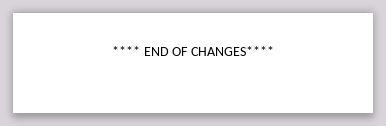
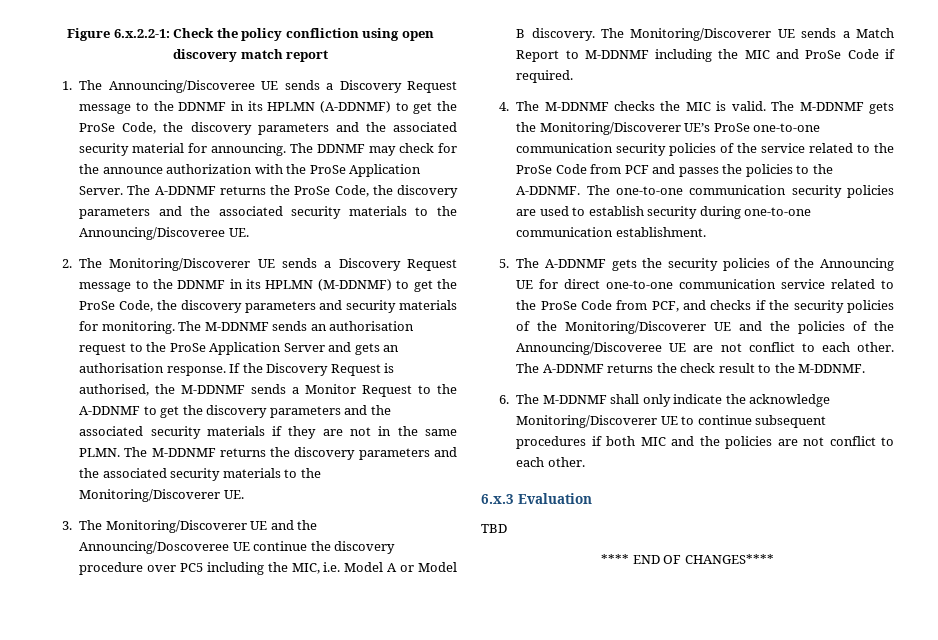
(111, 51) none -> [67,28,434,41] [172,49,329,62] [61,80,457,93] [79,101,457,114] [79,122,457,135] [79,143,458,156] [79,164,422,177] [79,185,459,198] [79,206,457,219] [79,227,249,240] [61,258,458,271] [79,279,457,292] [79,300,457,313] [79,321,415,334] [79,342,400,355] [79,363,395,376] [79,384,458,397] [79,405,391,418] [79,426,458,439] [79,447,458,460] [79,468,321,481] [79,489,244,502] [61,520,318,533] [79,541,396,554] [79,562,458,575] [516,28,894,41] [516,49,895,62] [516,70,574,83] [498,101,894,114] [516,122,821,135] [516,143,894,156] [516,164,833,177] [516,185,894,198] [516,206,812,219] [516,227,706,237] [498,258,894,271] [516,279,894,289] [516,300,895,313] [516,321,894,334] [516,342,894,355] [516,363,866,373] [498,394,831,407] [516,415,827,428] [516,436,894,449] [516,457,585,467] [481,493,592,504] [481,524,507,533] Figure 6.x.2.2-1: Check the policy confliction using open discovery match report // 1. The Announcing/Discoveree UE sends a Discovery Request message to the DDNMF in its HPLMN (A-DDNMF) to get the ProSe Code, the discovery parameters and the associated security material for announcing. The DDNMF may check for the announce authorization with the ProSe Application Server. The A-DDNMF returns the ProSe Code, the discovery parameters and the associated security materials to the Announcing/Discoveree UE. // 2. The Monitoring/Discoverer UE sends a Discovery Request message to the DDNMF in its HPLMN (M-DDNMF) to get the ProSe Code, the discovery parameters and security materials for monitoring. The M-DDNMF sends an authorisation request to the ProSe Application Server and gets an authorisation response. If the Discovery Request is authorised, the M-DDNMF sends a Monitor Request to the A-DDNMF to get the discovery parameters and the associated security materials if they are not in the same PLMN. The M-DDNMF returns the discovery parameters and the associated security materials to the Monitoring/Discoverer UE. // 3. The Monitoring/Discoverer UE and the Announcing/Doscoveree UE continue the discovery procedure over PC5 including the MIC, i.e. Model A or Model B discovery. The Monitoring/Discoverer UE sends a Match Report to M-DDNMF including the MIC and ProSe Code if required. // 4. The M-DDNMF checks the MIC is valid. The M-DDNMF gets the Monitoring/Discoverer UE’s ProSe one-to-one communication security policies of the service related to the ProSe Code from PCF and passes the policies to the A-DDNMF. The one-to-one communication security policies are used to establish security during one-to-one communication establishment. // 5. The A-DDNMF gets the security policies of the Announcing UE for direct one-to-one communication service related to the ProSe Code from PCF, and checks if the security policies of the Monitoring/Discoverer UE and the policies of the Announcing/Discoveree UE are not conflict to each other. The A-DDNMF returns the check result to the M-DDNMF. // 6. The M-DDNMF shall only indicate the acknowledge Monitoring/Discoverer UE to continue subsequent procedures if both MIC and the policies are not conflict to each other. // 6.x.3 Evaluation // TBD //

